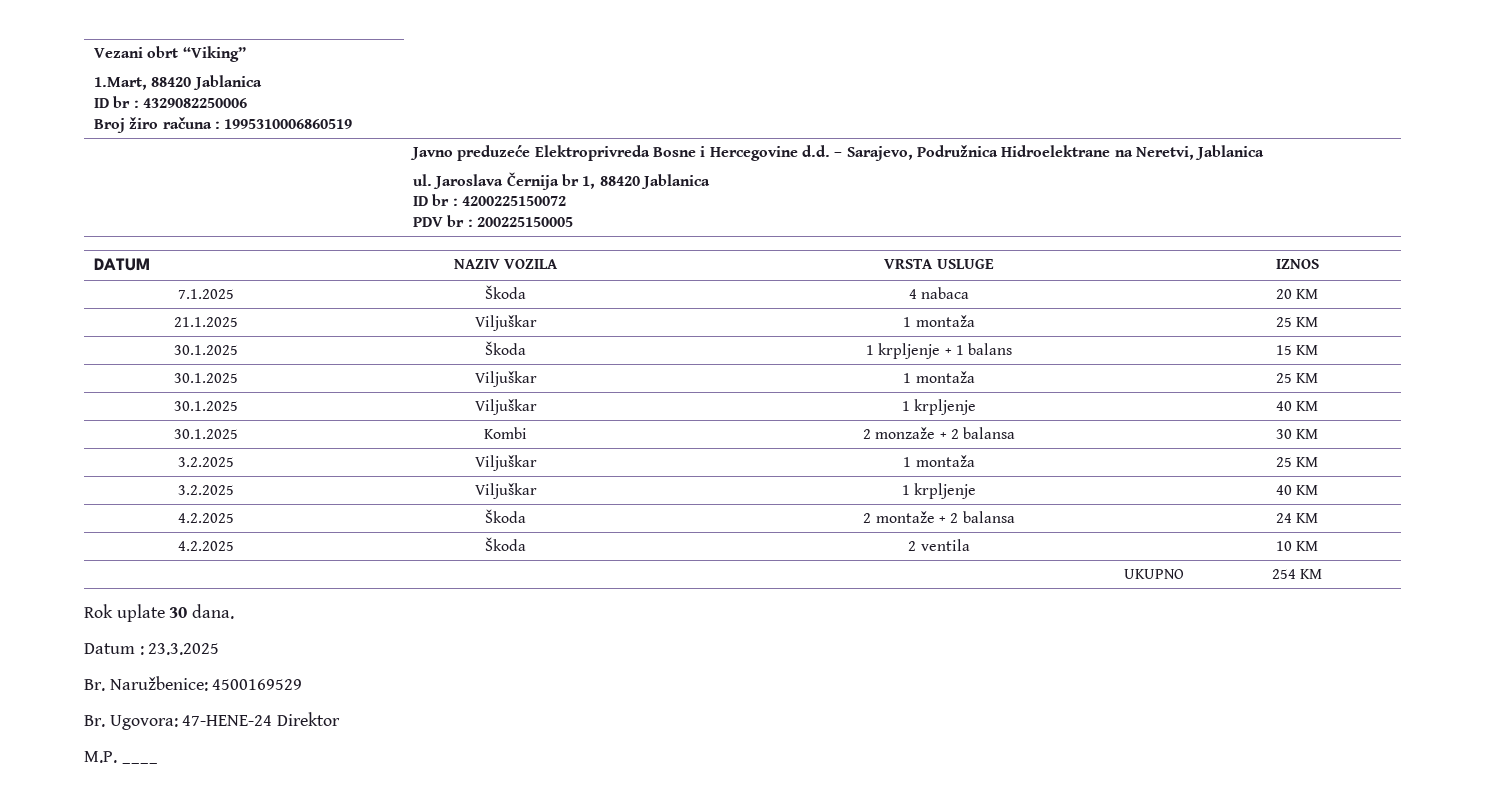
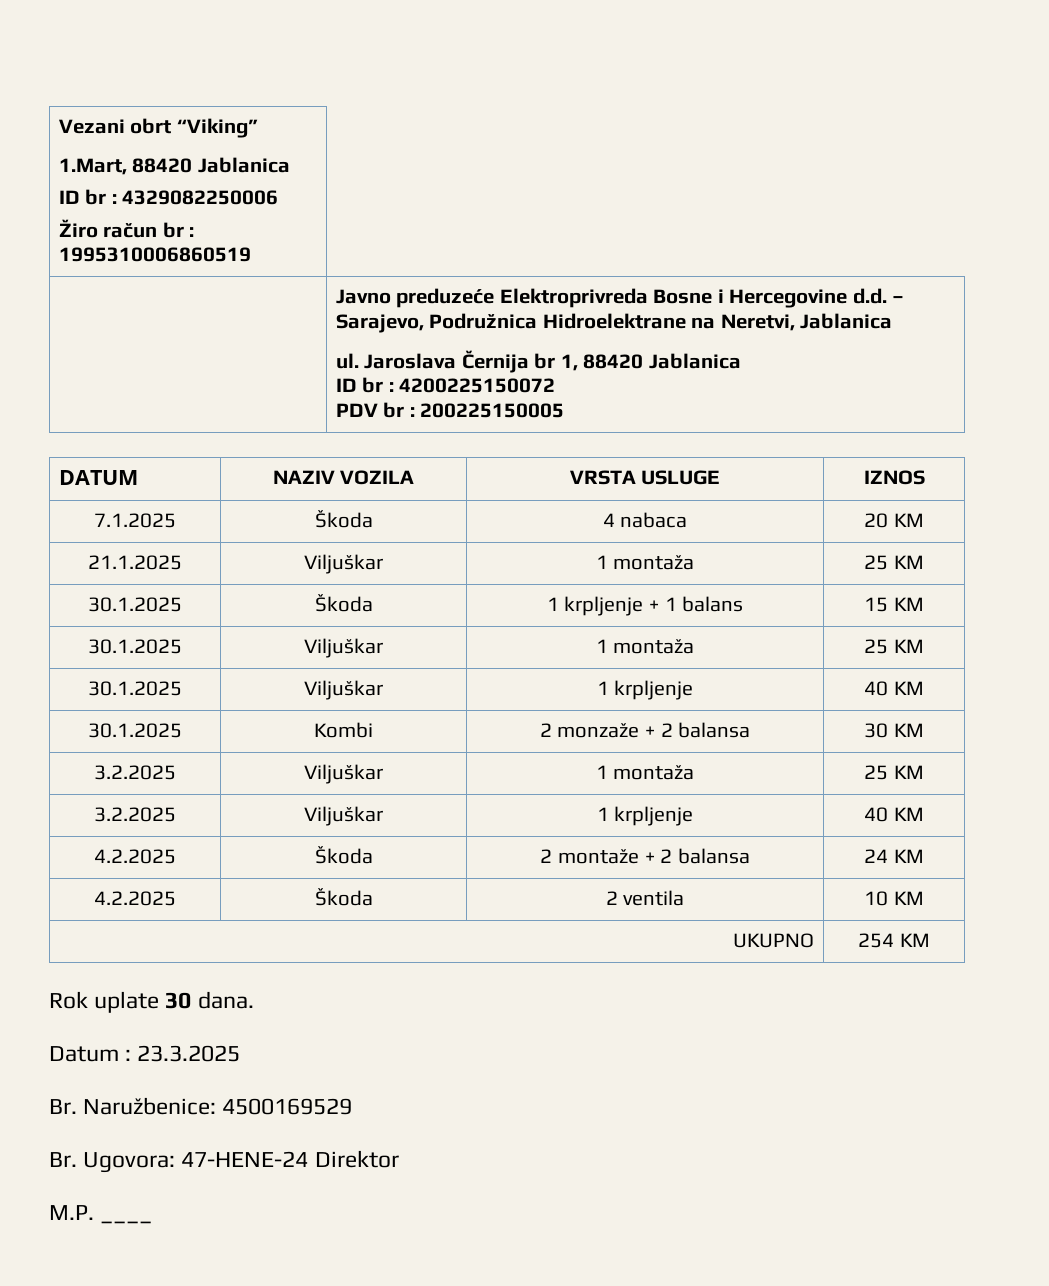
[93,117,212,133] Broj žiro računa -> [58,219,184,238] Žiro račun br

